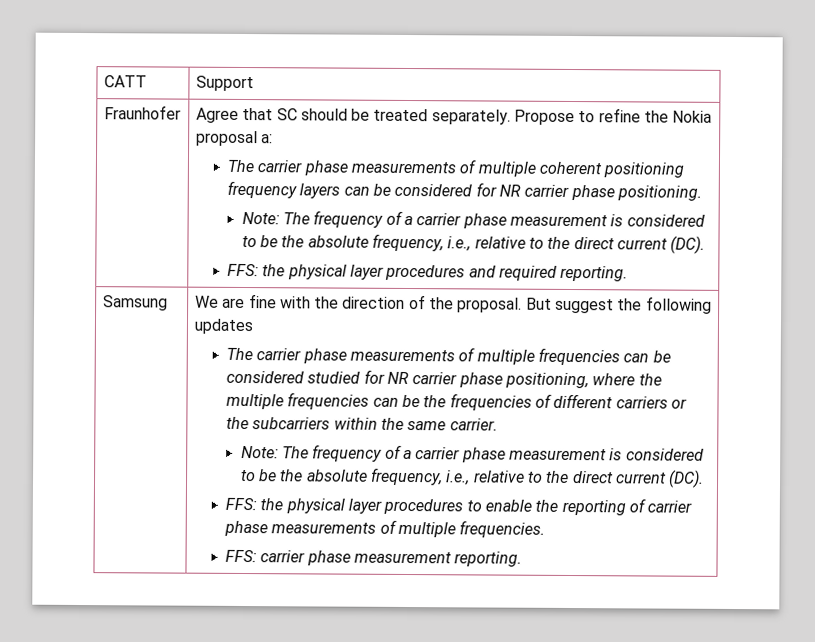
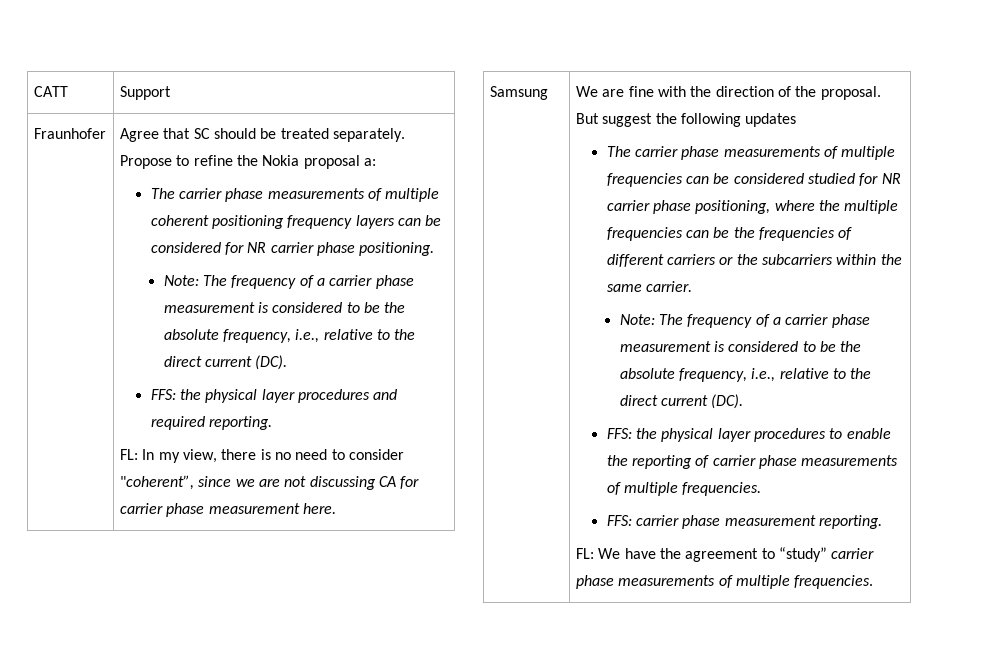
(629, 273) none -> [119,449,404,463] [119,475,420,490] [119,503,336,517] // FL: In my view, there is no need to consider "coherent”, since we are not discussing CA for carrier phase measurement here.
(523, 559) none -> [575,547,875,562] [575,575,874,589] // FL: We have the agreement to “study” carrier phase measurements of multiple frequencies.

